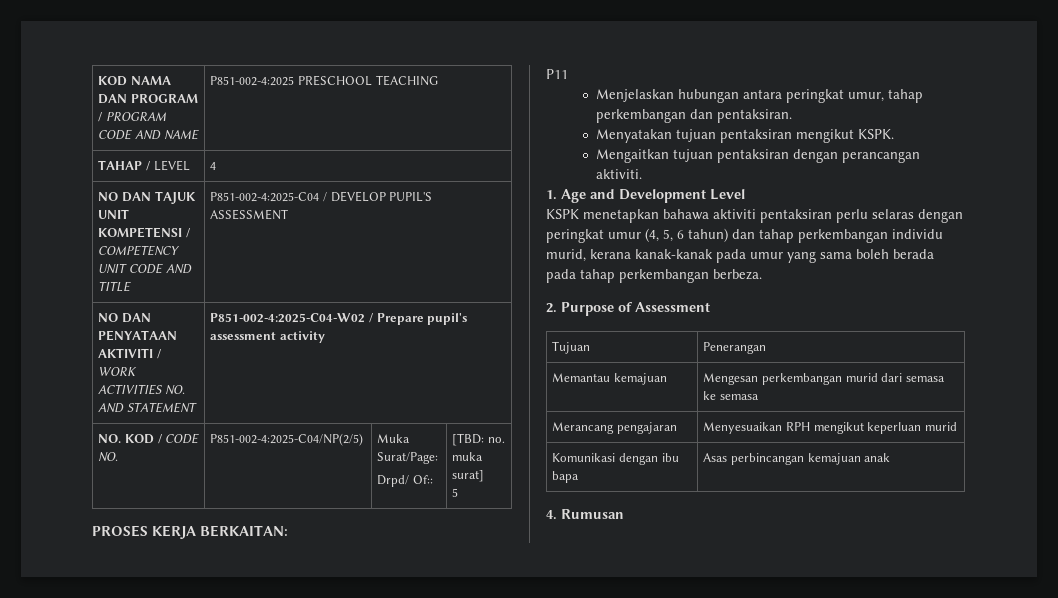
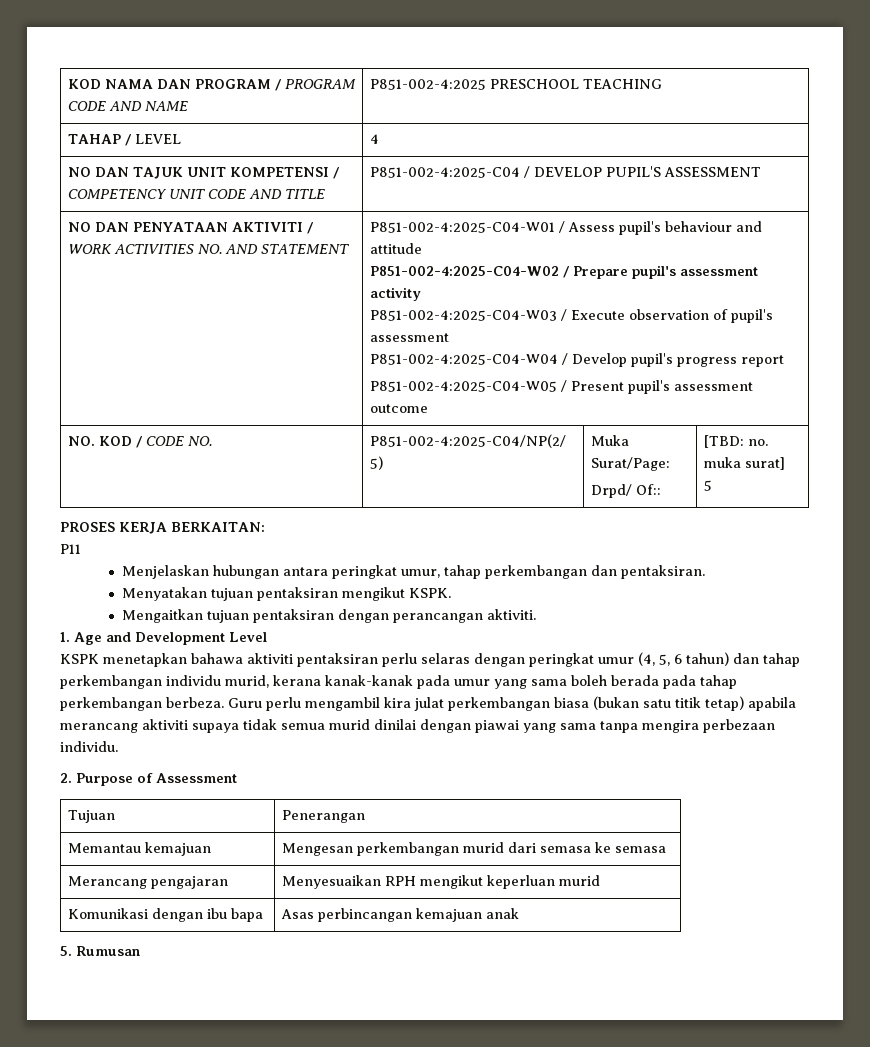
(197, 407) none -> [369,221,762,235] [369,243,422,254] P851-002-4:2025-C04-W01 / Assess pupil's behaviour and attitude //
(325, 337) none -> [369,309,773,323] [369,333,449,342] [369,353,784,367] [369,380,753,394] [369,404,428,413] // P851-002-4:2025-C04-W03 / Execute observation of pupil's assessment // P851-002-4:2025-C04-W04 / Develop pupil's progress report // P851-002-4:2025-C04-W05 / Present pupil's assessment outcome
(762, 274) none -> [228,696,796,711] [60,719,775,733] [60,741,118,752] Guru perlu mengambil kira julat perkembangan biasa (bukan satu titik tetap) apabila merancang aktiviti supaya tidak semua murid dinilai dengan piawai yang sama tanpa mengira perbezaan individu.
[546,510,557,520] 4. -> [60,946,72,956] 5.

